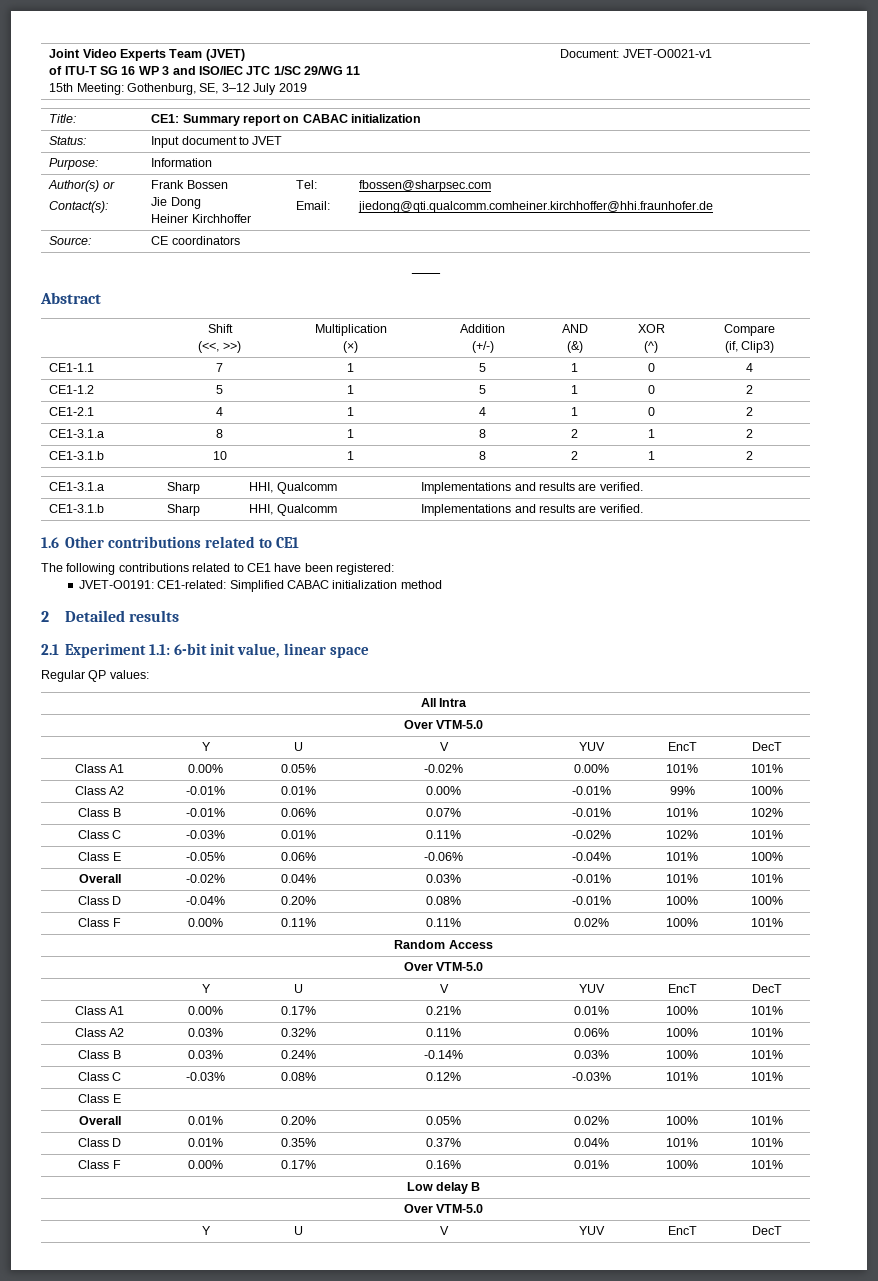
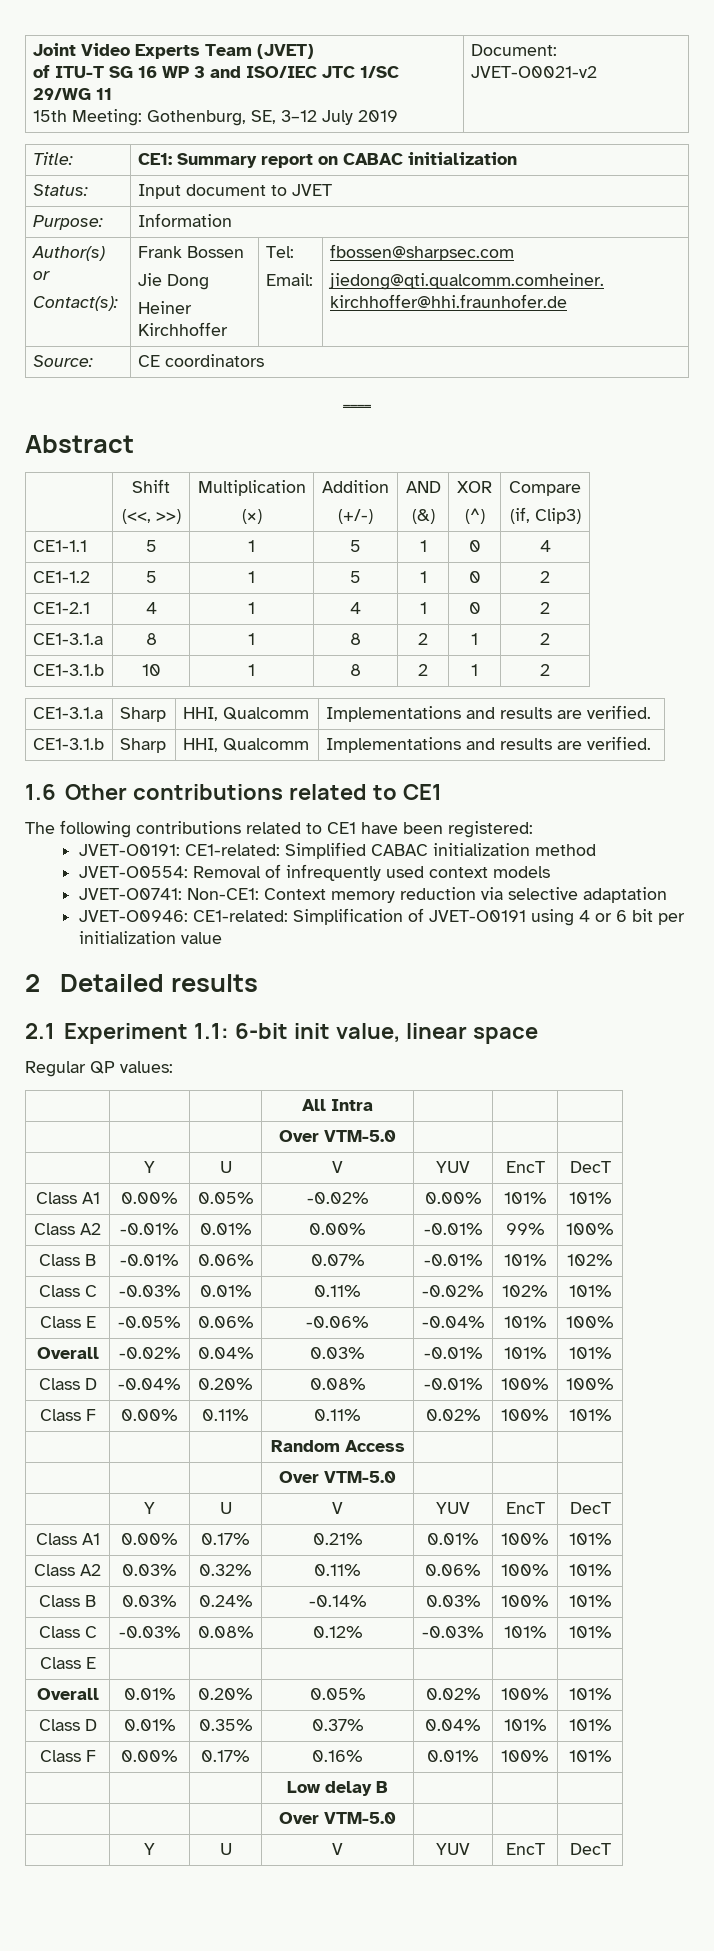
[622,49,712,58] JVET-O0021-v1 -> [470,66,597,78] JVET-O0021-v2
[216,363,223,372] 7 -> [145,540,157,552] 5
(442, 584) none -> [78,864,550,881] [78,887,667,903] [78,908,685,926] [78,931,222,944] // JVET-O0554: Removal of infrequently used context models // JVET-O0741: Non-CE1: Context memory reduction via selective adaptation // JVET-O0946: CE1-related: Simplification of JVET-O0191 using 4 or 6 bit per initialization value

